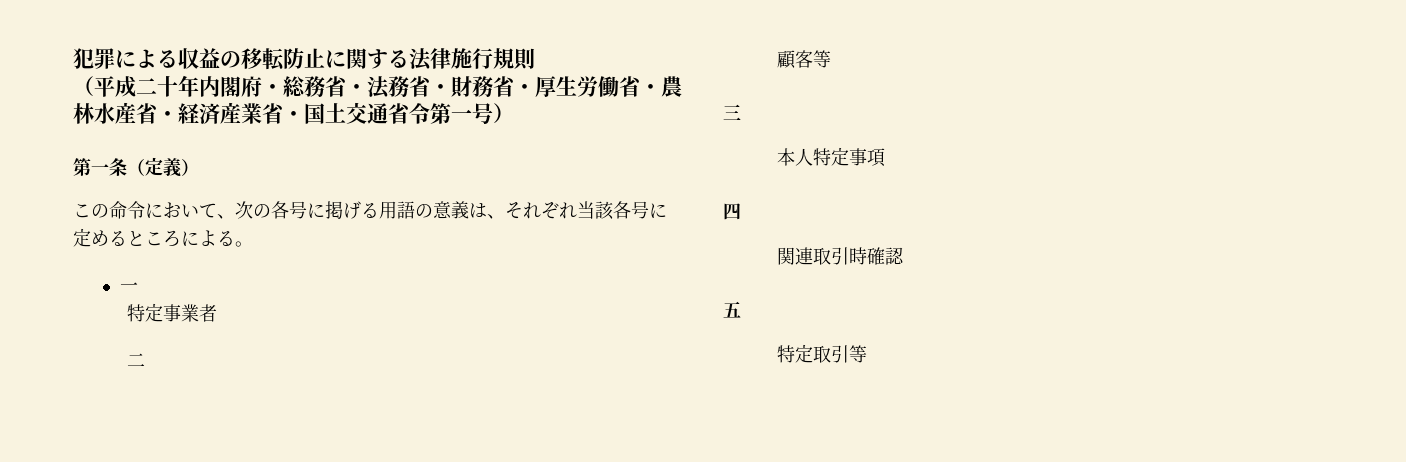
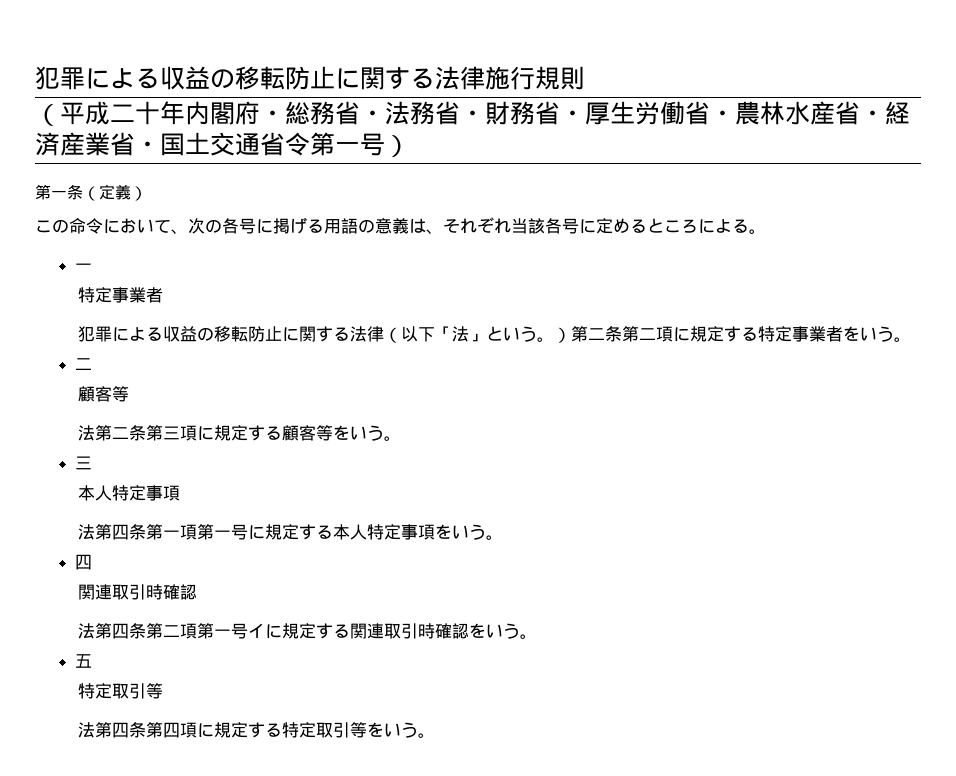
[126,353,145,367] [776,50,831,69] [723,104,741,120] [776,147,885,167] [723,203,741,220] [776,247,904,265] [723,301,741,318] [776,344,867,363] 二 // 顧客等 // 三 // 本人特定事項 // 四 // 関連取引時確認 // 五 // 特定取引等 -> [78,326,912,343] [75,358,93,370] [78,386,130,402] [78,425,402,441] [75,456,93,470] [78,485,181,501] [78,524,504,540] [75,554,93,570] [78,584,198,600] [78,623,538,639] [75,654,93,668] [78,683,164,699] [78,722,436,738] 犯罪による収益の移転防止に関する法律（以下「法」という。）第二条第二項に規定する特定事業者をいう。 // 二 // 顧客等 // 法第二条第三項に規定する顧客等をいう。 // 三 // 本人特定事項 // 法第四条第一項第一号に規定する本人特定事項をいう。 // 四 // 関連取引時確認 // 法第四条第二項第一号イに規定する関連取引時確認をいう。 // 五 // 特定取引等 // 法第四条第四項に規定する特定取引等をいう。

